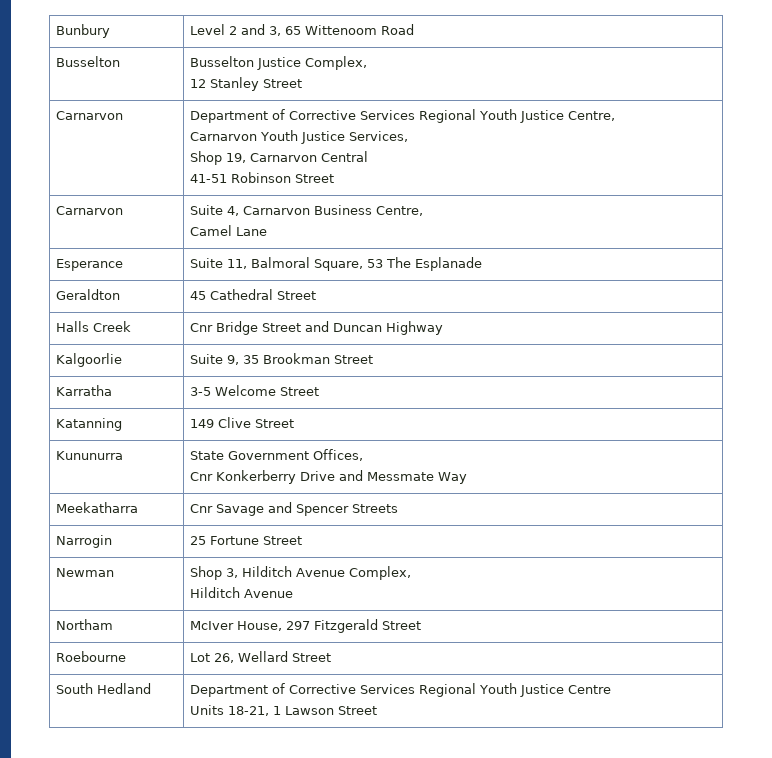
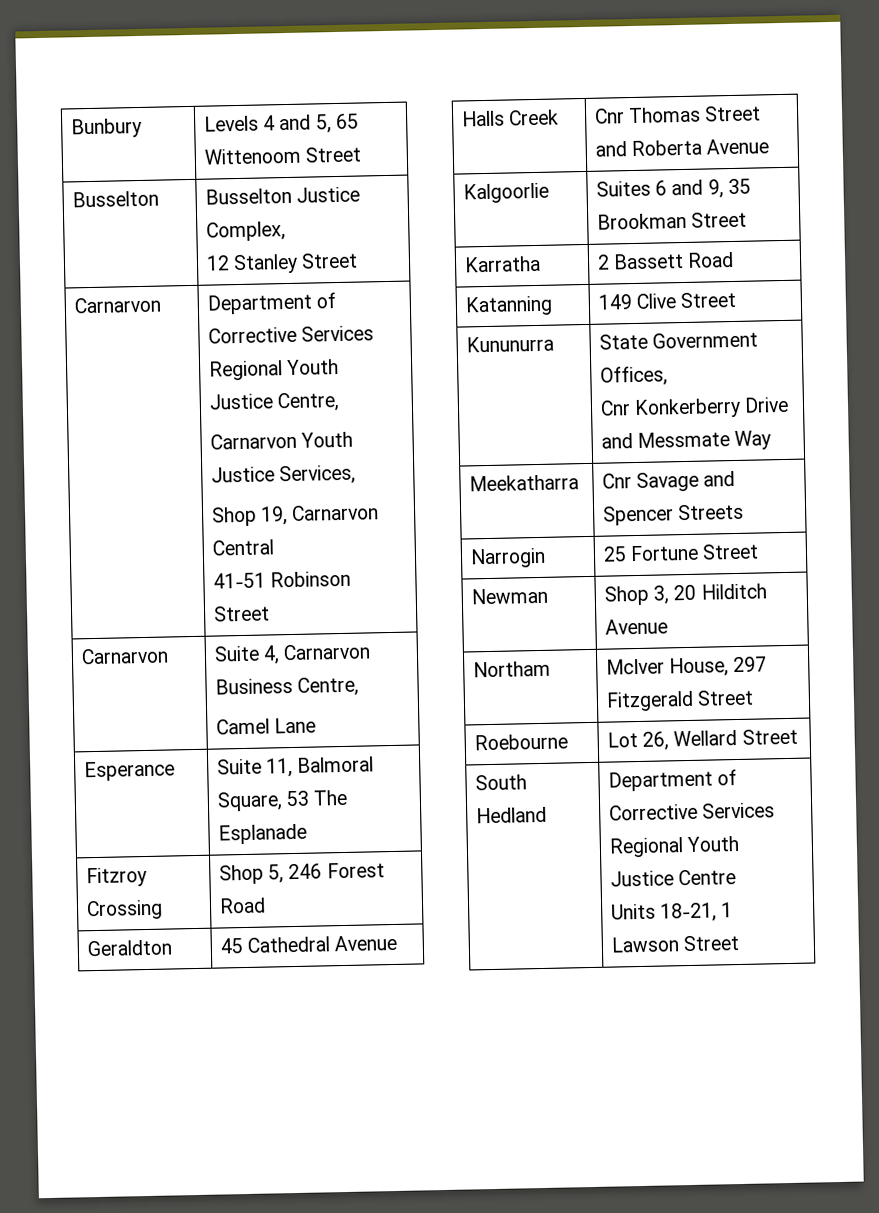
[189,24,281,36] Level 2 and 3, -> [203,114,332,134] Levels 4 and 5,
[380,24,414,35] Road -> [304,146,361,163] Street
(482, 264) none -> [85,866,147,888] [85,899,163,921] [218,862,385,885] [218,897,266,914] // Fitzroy Crossing | Shop 5, 246 Forest Road
[276,291,316,300] Street -> [334,934,398,952] Avenue
[215,321,258,335] Bridge -> [627,106,701,124] Thomas
[332,321,443,335] Duncan Highway -> [630,138,770,157] Roberta Avenue
[189,354,223,364] Suite -> [595,179,704,197] Suites 6 and
[189,385,319,396] 3-5 Welcome Street -> [596,251,735,270] 2 Bassett Road
[241,566,411,580] Hilditch Avenue Complex, // -> [673,584,697,601] 20

